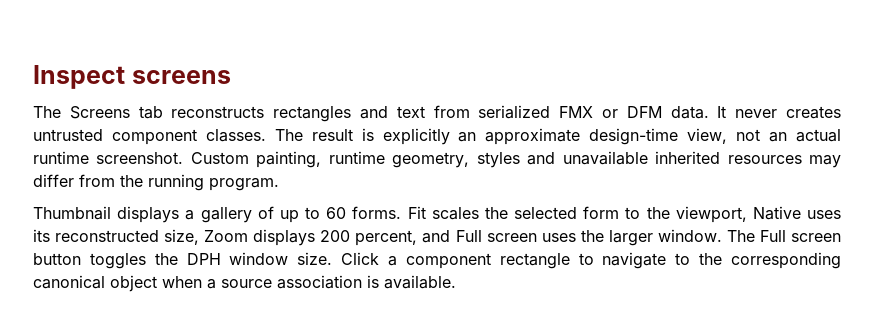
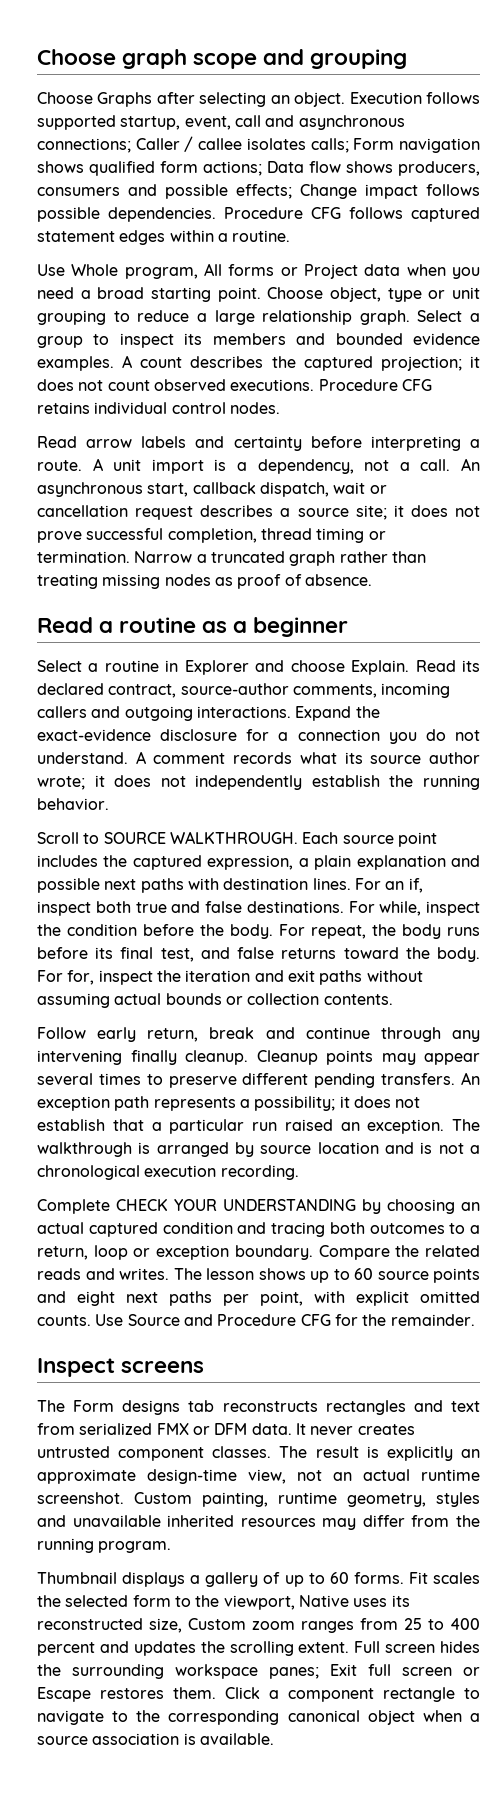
(33, 77) none -> [37,49,408,69] [37,92,480,107] [37,115,405,130] [37,136,481,153] [37,161,480,176] [37,184,480,199] [37,207,480,222] [37,230,291,245] [37,263,480,279] [37,287,481,302] [37,310,480,325] [37,333,480,348] [37,355,481,371] [37,379,432,391] [37,402,280,414] [37,436,481,451] [37,458,481,474] [37,482,387,497] [37,505,480,520] [37,528,386,543] [37,551,426,566] [37,574,372,589] [37,617,349,637] [37,660,481,675] [37,683,451,698] [37,706,380,721] [37,729,481,744] [37,751,480,764] [37,775,480,790] [37,798,109,810] [37,831,437,847] [37,855,481,870] [37,878,423,893] [37,901,480,916] [37,924,480,939] [37,947,481,962] [37,970,423,985] [37,993,393,1008] [37,1027,481,1042] [37,1050,480,1065] [37,1072,481,1088] [37,1096,421,1111] [37,1119,480,1134] [37,1142,480,1157] [37,1165,299,1180] [37,1198,480,1214] [37,1222,480,1237] [37,1245,481,1260] [37,1268,480,1283] [37,1291,480,1306] [37,1314,475,1326] Choose graph scope and grouping // Choose Graphs after selecting an object. Execution follows supported startup, event, call and asynchronous connections; Caller / callee isolates calls; Form navigation shows qualified form actions; Data flow shows producers, consumers and possible effects; Change impact follows possible dependencies. Procedure CFG follows captured statement edges within a routine. // Use Whole program, All forms or Project data when you need a broad starting point. Choose object, type or unit grouping to reduce a large relationship graph. Select a group to inspect its members and bounded evidence examples. A count describes the captured projection; it does not count observed executions. Procedure CFG retains individual control nodes. // Read arrow labels and certainty before interpreting a route. A unit import is a dependency, not a call. An asynchronous start, callback dispatch, wait or cancellation request describes a source site; it does not prove successful completion, thread timing or termination. Narrow a truncated graph rather than treating missing nodes as proof of absence. // Read a routine as a beginner // Select a routine in Explorer and choose Explain. Read its declared contract, source-author comments, incoming callers and outgoing interactions. Expand the exact-evidence disclosure for a connection you do not understand. A comment records what its source author wrote; it does not independently establish the running behavior. // Scroll to SOURCE WALKTHROUGH. Each source point includes the captured expression, a plain explanation and possible next paths with destination lines. For an if, inspect both true and false destinations. For while, inspect the condition before the body. For repeat, the body runs before its final test, and false returns toward the body. For for, inspect the iteration and exit paths without assuming actual bounds or collection contents. // Follow early return, break and continue through any intervening finally cleanup. Cleanup points may appear several times to preserve different pending transfers. An exception path represents a possibility; it does not establish that a particular run raised an exception. The walkthrough is arranged by source location and is not a chronological execution recording. // Complete CHECK YOUR UNDERSTANDING by choosing an actual captured condition and tracing both outcomes to a return, loop or exception boundary. Compare the related reads and writes. The lesson shows up to 60 source points and eight next paths per point, with explicit omitted counts. Use Source and Procedure CFG for the remainder. //
[69,106,130,119] Screens -> [73,1400,181,1415] Form designs
[204,229,841,246] [33,252,333,269] Zoom displays 200 percent, and Full screen uses the larger window. The Full screen button toggles the DPH window size. -> [188,1618,480,1633] [37,1641,480,1656] [37,1664,480,1679] [37,1687,216,1702] Custom zoom ranges from 25 to 400 percent and updates the scrolling extent. Full screen hides the surrounding workspace panes; Exit full screen or Escape restores them.

